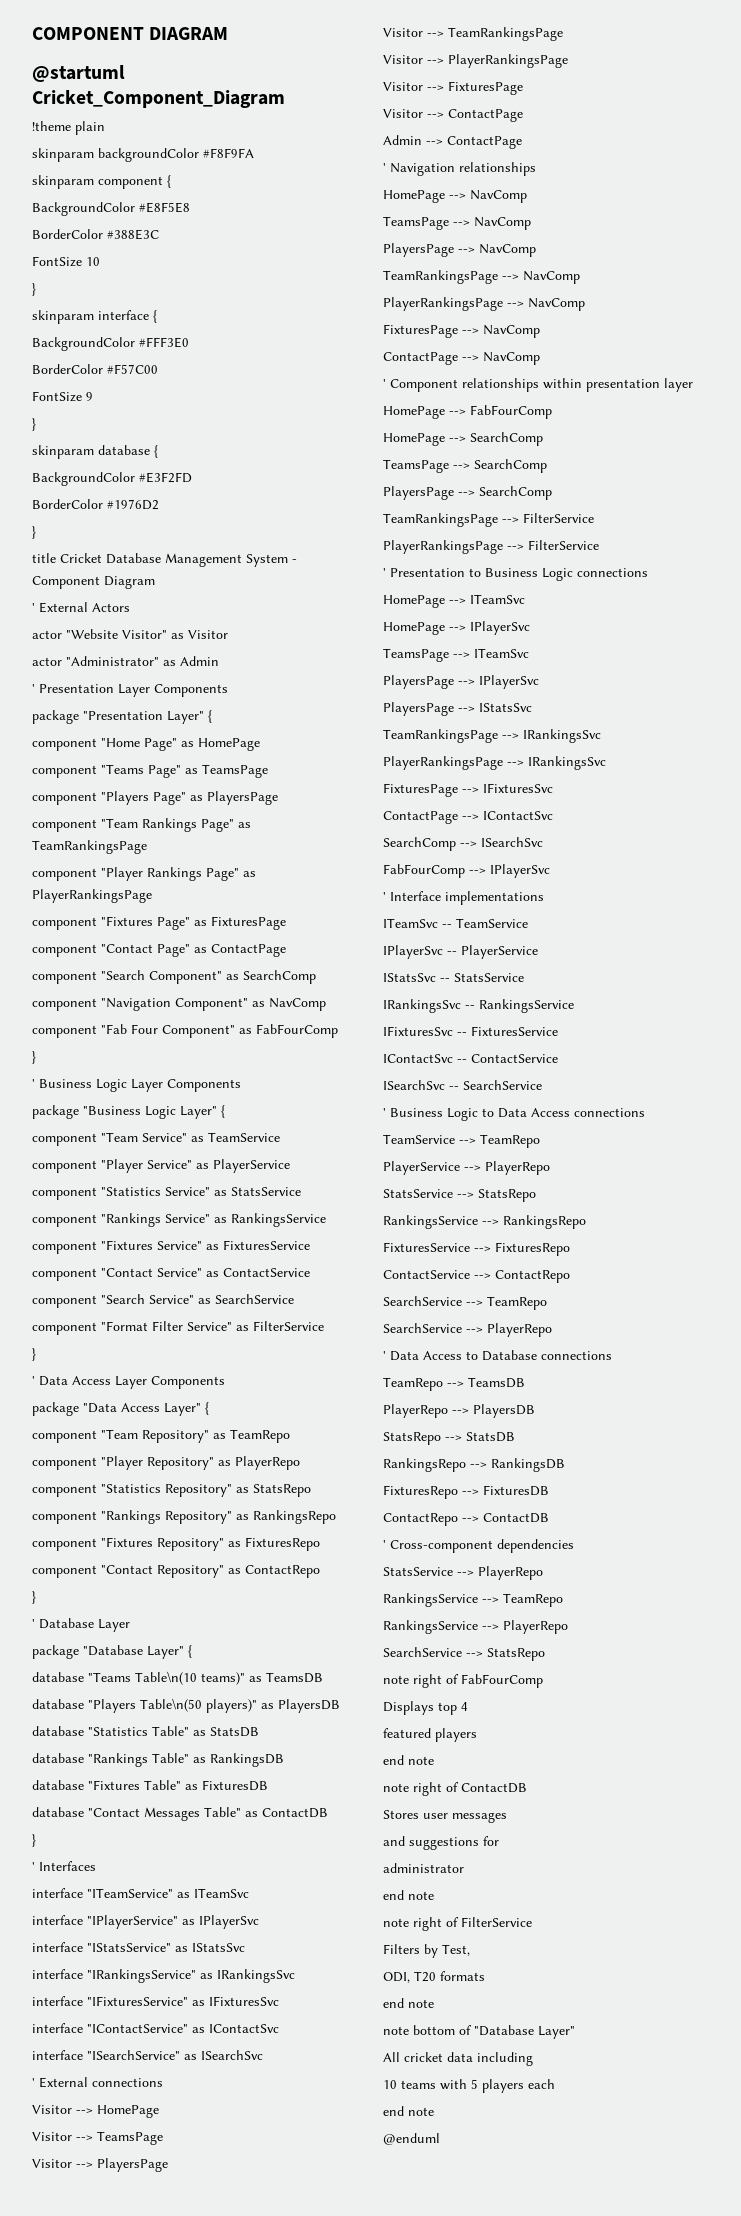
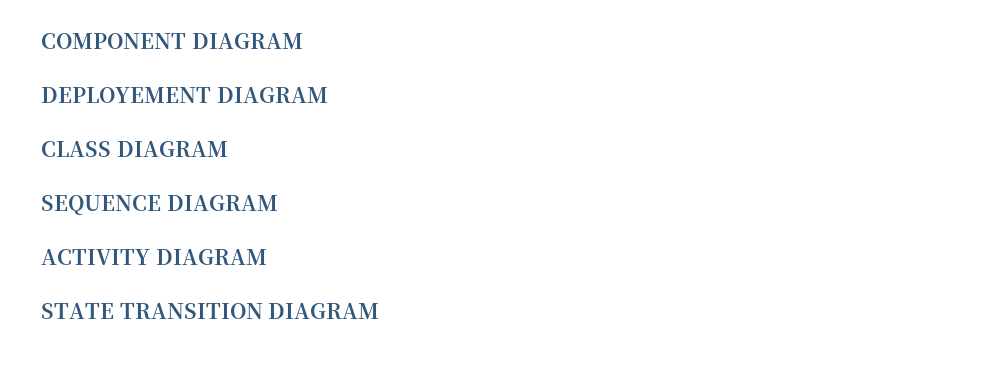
[32,65,125,82] [32,90,285,108] [32,121,105,135] [32,148,254,162] [32,175,171,189] [32,202,190,216] [32,229,159,240] [32,256,100,267] [32,283,36,296] [32,310,157,324] [32,337,189,351] [32,364,158,374] [32,391,93,402] [32,418,36,431] [32,445,158,459] [32,472,192,486] [32,499,159,510] [32,526,36,539] [32,553,297,567] [32,576,155,589] [32,602,130,613] [32,629,228,639] [32,656,219,666] [32,684,228,697] [32,710,212,724] [32,738,260,751] [32,764,268,778] [32,791,278,805] [32,818,251,832] [32,840,147,854] [32,867,256,881] [32,889,152,903] [32,916,286,930] [32,944,286,957] [32,970,316,984] [32,998,326,1011] [32,1024,338,1038] [32,1051,36,1064] [32,1079,241,1092] [32,1105,225,1119] [32,1132,280,1146] [32,1159,290,1173] [32,1187,301,1200] [32,1213,326,1227] [32,1240,310,1254] [32,1268,310,1281] [32,1294,294,1308] [32,1321,324,1335] [32,1348,36,1361] [32,1376,225,1389] [32,1402,209,1416] [32,1429,290,1443] [32,1456,300,1470] [32,1484,311,1497] [32,1510,336,1524] [32,1537,320,1551] [32,1565,320,1578] [32,1591,36,1604] [32,1618,130,1632] [32,1645,192,1659] [32,1671,323,1685] [32,1698,340,1713] [32,1726,259,1737] [32,1753,284,1767] [32,1780,268,1791] [32,1807,328,1821] [32,1834,36,1847] [32,1861,96,1871] [32,1888,249,1898] [32,1915,259,1929] [32,1942,245,1952] [32,1969,295,1983] [32,1996,279,2006] [32,2023,279,2033] [32,2050,263,2060] [32,2077,163,2088] [32,2105,159,2118] [32,2131,163,2145] [32,2158,168,2172] [383,27,563,41] [383,54,568,68] [383,81,523,95] [383,109,523,122] [383,135,522,149] [383,162,536,176] [383,190,527,203] [383,216,531,230] [383,243,536,257] [383,270,580,284] [383,297,585,311] [383,324,540,338] [383,352,540,365] [383,378,693,392] [383,405,552,419] [383,432,543,446] [383,459,547,473] [383,486,552,500] [383,513,594,527] [383,540,599,554] [383,568,648,581] [383,594,525,608] [383,621,530,635] [383,648,529,662] [383,675,539,689] [383,702,532,716] [383,729,601,743] [383,756,606,770] [383,783,553,797] [383,811,553,824] [383,837,543,851] [383,864,550,878] [383,891,544,905] [383,918,528,928] [383,945,538,959] [383,973,524,982] [383,999,574,1013] [383,1026,558,1036] [383,1054,558,1063] [383,1080,542,1090] [383,1108,645,1121] [383,1134,540,1148] [383,1161,550,1175] [383,1189,536,1202] [383,1215,586,1229] [383,1242,570,1256] [383,1270,570,1283] [383,1296,547,1310] [383,1323,552,1337] [383,1350,612,1361] [383,1377,525,1391] [383,1404,535,1418] [383,1432,515,1445] [383,1458,565,1472] [383,1485,549,1499] [383,1513,549,1526] [383,1539,574,1553] [383,1566,543,1580] [383,1593,563,1607] [383,1620,568,1634] [383,1647,545,1661] [383,1674,543,1688] [383,1701,468,1715] [383,1728,477,1742] [383,1755,434,1765] [383,1782,527,1796] [383,1810,507,1823] [383,1836,499,1850] [383,1863,464,1873] [383,1890,434,1900] [383,1917,532,1931] [383,1944,470,1958] [383,1971,485,1983] [383,1998,434,2008] [383,2025,575,2039] [383,2052,533,2066] [383,2079,555,2093] [383,2106,434,2116] [383,2133,440,2145] @startuml Cricket_Component_Diagram // !theme plain // skinparam backgroundColor #F8F9FA // skinparam component { // BackgroundColor #E8F5E8 // BorderColor #388E3C // FontSize 10 // } // skinparam interface { // BackgroundColor #FFF3E0 // BorderColor #F57C00 // FontSize 9 // } // skinparam database { // BackgroundColor #E3F2FD // BorderColor #1976D2 // } // title Cricket Database Management System - Component Diagram // ' External Actors // actor "Website Visitor" as Visitor // actor "Administrator" as Admin // ' Presentation Layer Components // package "Presentation Layer" { // component "Home Page" as HomePage // component "Teams Page" as TeamsPage // component "Players Page" as PlayersPage // component "Team Rankings Page" as TeamRankingsPage // component "Player Rankings Page" as PlayerRankingsPage // component "Fixtures Page" as FixturesPage // component "Contact Page" as ContactPage // component "Search Component" as SearchComp // component "Navigation Component" as NavComp // component "Fab Four Component" as FabFourComp // } // ' Business Logic Layer Components // package "Business Logic Layer" { // component "Team Service" as TeamService // component "Player Service" as PlayerService // component "Statistics Service" as StatsService // component "Rankings Service" as RankingsService // component "Fixtures Service" as FixturesService // component "Contact Service" as ContactService // component "Search Service" as SearchService // component "Format Filter Service" as FilterService // } // ' Data Access Layer Components // package "Data Access Layer" { // component "Team Repository" as TeamRepo // component "Player Repository" as PlayerRepo // component "Statistics Repository" as StatsRepo // component "Rankings Repository" as RankingsRepo // component "Fixtures Repository" as FixturesRepo // component "Contact Repository" as ContactRepo // } // ' Database Layer // package "Database Layer" { // database "Teams Table\n(10 teams)" as TeamsDB // database "Players Table\n(50 players)" as PlayersDB // database "Statistics Table" as StatsDB // database "Rankings Table" as RankingsDB // database "Fixtures Table" as FixturesDB // database "Contact Messages Table" as ContactDB // } // ' Interfaces // interface "ITeamService" as ITeamSvc // interface "IPlayerService" as IPlayerSvc // interface "IStatsService" as IStatsSvc // interface "IRankingsService" as IRankingsSvc // interface "IFixturesService" as IFixturesSvc // interface "IContactService" as IContactSvc // interface "ISearchService" as ISearchSvc // ' External connections // Visitor --> HomePage // Visitor --> TeamsPage // Visitor --> PlayersPage // Visitor --> TeamRankingsPage // Visitor --> PlayerRankingsPage // Visitor --> FixturesPage // Visitor --> ContactPage // Admin --> ContactPage // ' Navigation relationships // HomePage --> NavComp // TeamsPage --> NavComp // PlayersPage --> NavComp // TeamRankingsPage --> NavComp // PlayerRankingsPage --> NavComp // FixturesPage --> NavComp // ContactPage --> NavComp // ' Component relationships within presentation layer // HomePage --> FabFourComp // HomePage --> SearchComp // TeamsPage --> SearchComp // PlayersPage --> SearchComp // TeamRankingsPage --> FilterService // PlayerRankingsPage --> FilterService // ' Presentation to Business Logic connections // HomePage --> ITeamSvc // HomePage --> IPlayerSvc // TeamsPage --> ITeamSvc // PlayersPage --> IPlayerSvc // PlayersPage --> IStatsSvc // TeamRankingsPage --> IRankingsSvc // PlayerRankingsPage --> IRankingsSvc // FixturesPage --> IFixturesSvc // ContactPage --> IContactSvc // SearchComp --> ISearchSvc // FabFourComp --> IPlayerSvc // ' Interface implementations // ITeamSvc -- TeamService // IPlayerSvc -- PlayerService // IStatsSvc -- StatsService // IRankingsSvc -- RankingsService // IFixturesSvc -- FixturesService // IContactSvc -- ContactService // ISearchSvc -- SearchService // ' Business Logic to Data Access connections // TeamService --> TeamRepo // PlayerService --> PlayerRepo // StatsService --> StatsRepo // RankingsService --> RankingsRepo // FixturesService --> FixturesRepo // ContactService --> ContactRepo // SearchService --> TeamRepo // SearchService --> PlayerRepo // ' Data Access to Database connections // TeamRepo --> TeamsDB // PlayerRepo --> PlayersDB // StatsRepo --> StatsDB // RankingsRepo --> RankingsDB // FixturesRepo --> FixturesDB // ContactRepo --> ContactDB // ' Cross-component dependencies // StatsService --> PlayerRepo // RankingsService --> TeamRepo // RankingsService --> PlayerRepo // SearchService --> StatsRepo // note right of FabFourComp // Displays top 4 // featured players // end note // note right of ContactDB // Stores user messages // and suggestions for // administrator // end note // note right of FilterService // Filters by Test, // ODI, T20 formats // end note // note bottom of "Database Layer" // All cricket data including // 10 teams with 5 players each // end note // @enduml -> [41,87,328,103] [41,141,228,157] [41,195,278,215] [41,249,267,265] [41,303,380,319] DEPLOYEMENT DIAGRAM // CLASS DIAGRAM // SEQUENCE DIAGRAM // ACTIVITY DIAGRAM // STATE TRANSITION DIAGRAM

